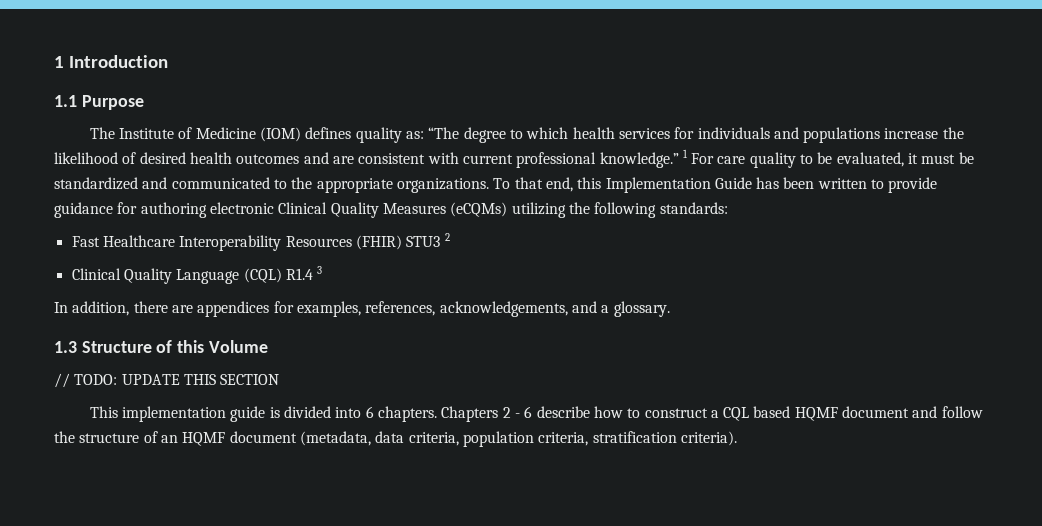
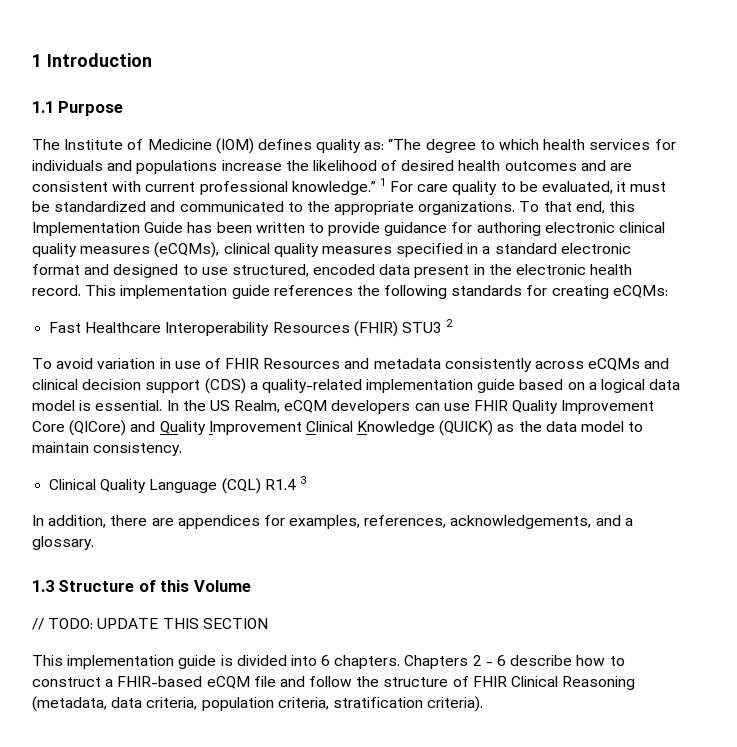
[278,202,728,218] Clinical Quality Measures (eCQMs) utilizing the following standards: -> [619,222,666,233] [32,242,631,258] [32,264,633,278] [32,285,668,299] clinical quality measures (eCQMs), clinical quality measures specified in a standard electronic format and designed to use structured, encoded data present in the electronic health record. This implementation guide references the following standards for creating eCQMs:
(450, 237) none -> [32,358,670,372] [32,378,681,394] [32,400,655,414] [32,420,644,436] [32,442,183,456] // To avoid variation in use of FHIR Resources and metadata consistently across eCQMs and clinical decision support (CDS) a quality-related implementation guide based on a logical data model is essential. In the US Realm, eCQM developers can use FHIR Quality Improvement Core (QICore) and Quality Improvement Clinical Knowledge (QUICK) as the data model to maintain consistency.
[723,406,910,421] CQL based HQMF document -> [117,676,276,689] FHIR-based eCQM file
[160,431,297,446] an HQMF document -> [472,676,636,690] FHIR Clinical Reasoning

